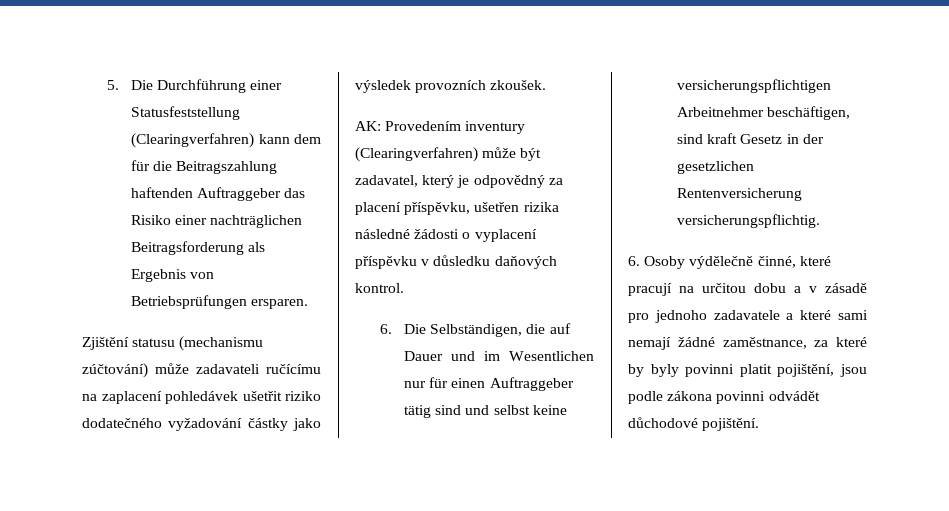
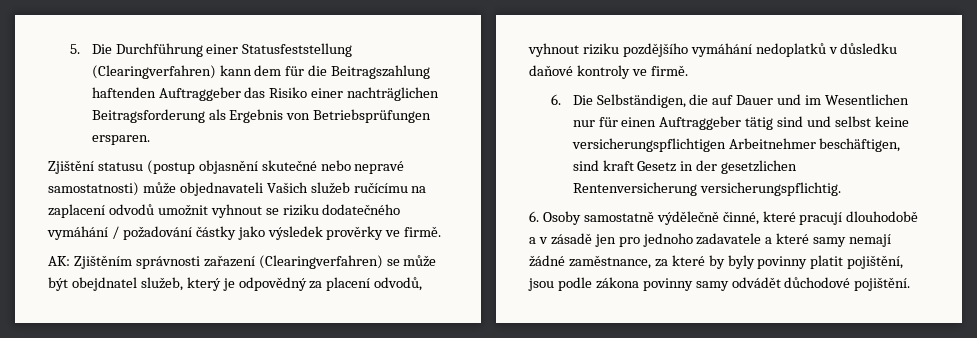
[179,336,264,351] [82,363,321,378] [82,391,321,404] [82,418,321,431] [355,80,547,93] [355,121,526,134] [355,147,542,162] [355,175,418,187] (mechanismu zúčtování) může zadavateli ručícímu na zaplacení pohledávek ušetřit riziko dodatečného vyžadování částky jako výsledek provozních zkoušek. // AK: Provedením inventury (Clearingverfahren) může být zadavatel, -> [146,160,405,174] [48,182,427,196] [48,204,401,218] [47,226,442,240] [48,255,437,269] [48,277,183,291] (postup objasnění skutečné nebo nepravé samostatnosti) může objednavateli Vašich služeb ručícímu na zaplacení odvodů umožnit vyhnout se riziku dodatečného vymáhání / požadování částky jako výsledek prověrky ve firmě. // AK: Zjištěním správnosti zařazení (Clearingverfahren) se může být obejdnatel služeb,
[404,202,559,215] [355,229,537,242] [355,255,557,269] [355,283,404,293] příspěvku, ušetřen rizika následné žádosti o vyplacení příspěvku v důsledku daňových kontrol. -> [374,277,423,291] [528,43,898,57] [529,65,688,79] odvodů, vyhnout riziku pozdějšího vymáhání nedoplatků v důsledku daňové kontroly ve firmě.
(686, 262) none -> [583,211,654,222] samostatně
[679,283,786,293] na určitou dobu -> [846,211,919,222] dlouhodobě
(867, 288) none -> [594,234,616,247] jen
[838,310,868,320] sami -> [813,237,847,247] samy
[685,364,735,377] povinni -> [757,256,808,269] povinny
[716,391,766,404] povinni -> [642,278,729,291] povinny samy

